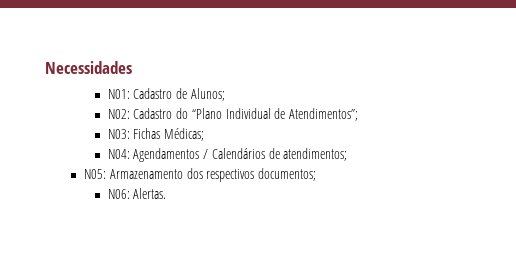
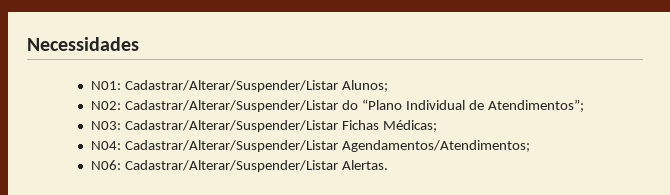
[133,88,188,99] Cadastro de -> [125,80,339,92] Cadastrar/Alterar/Suspender/Listar
[133,108,173,119] Cadastro -> [125,100,339,112] Cadastrar/Alterar/Suspender/Listar
(130, 134) none -> [125,120,339,132] Cadastrar/Alterar/Suspender/Listar
[133,148,348,162] [83,168,317,182] Agendamentos / Calendários de atendimentos; // N05: Armazenamento dos respectivos documentos; -> [125,140,531,152] Cadastrar/Alterar/Suspender/Listar Agendamentos/Atendimentos;
(130, 194) none -> [125,160,339,172] Cadastrar/Alterar/Suspender/Listar

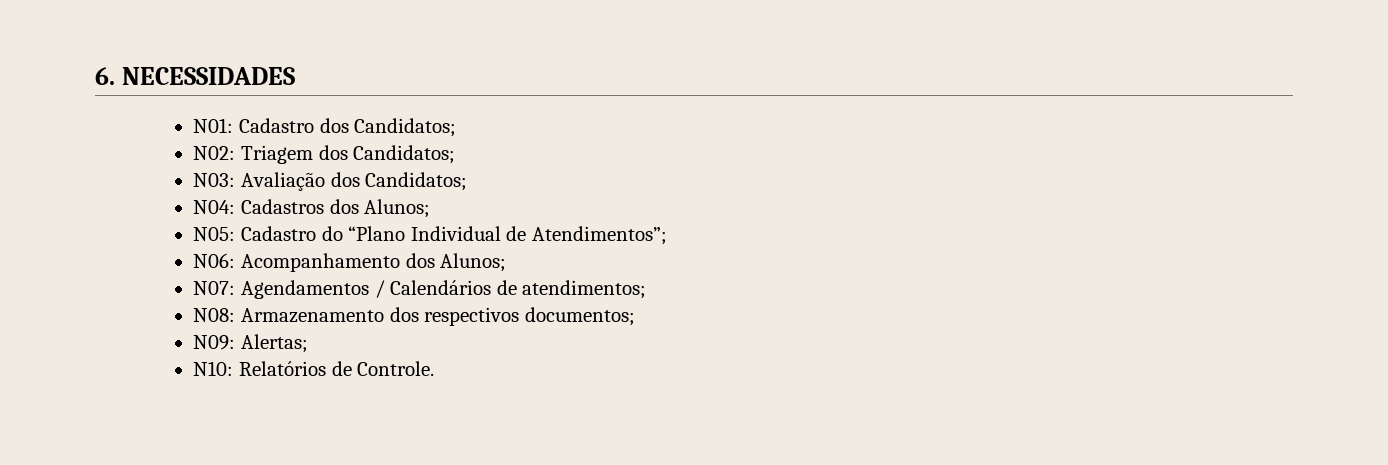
[27,37,139,51] Necessidades -> [95,67,295,85] 6. NECESSIDADES
[125,80,389,92] [91,100,339,112] Cadastrar/Alterar/Suspender/Listar Alunos; // N02: Cadastrar/Alterar/Suspender/Listar -> [238,118,457,137] [193,145,456,164] [193,172,468,191] [193,199,431,218] [193,226,316,241] Cadastro dos Candidatos; // N02: Triagem dos Candidatos; // N03: Avaliação dos Candidatos; // N04: Cadastros dos Alunos; // N05: Cadastro
[91,120,438,132] [91,140,531,152] [91,160,389,172] N03: Cadastrar/Alterar/Suspender/Listar Fichas Médicas; // N04: Cadastrar/Alterar/Suspender/Listar Agendamentos/Atendimentos; // N06: Cadastrar/Alterar/Suspender/Listar Alertas. -> [193,253,507,272] [193,280,647,299] [193,307,635,326] [193,334,308,353] [193,361,435,376] N06: Acompanhamento dos Alunos; // N07: Agendamentos / Calendários de atendimentos; // N08: Armazenamento dos respectivos documentos; // N09: Alertas; // N10: Relatórios de Controle.

